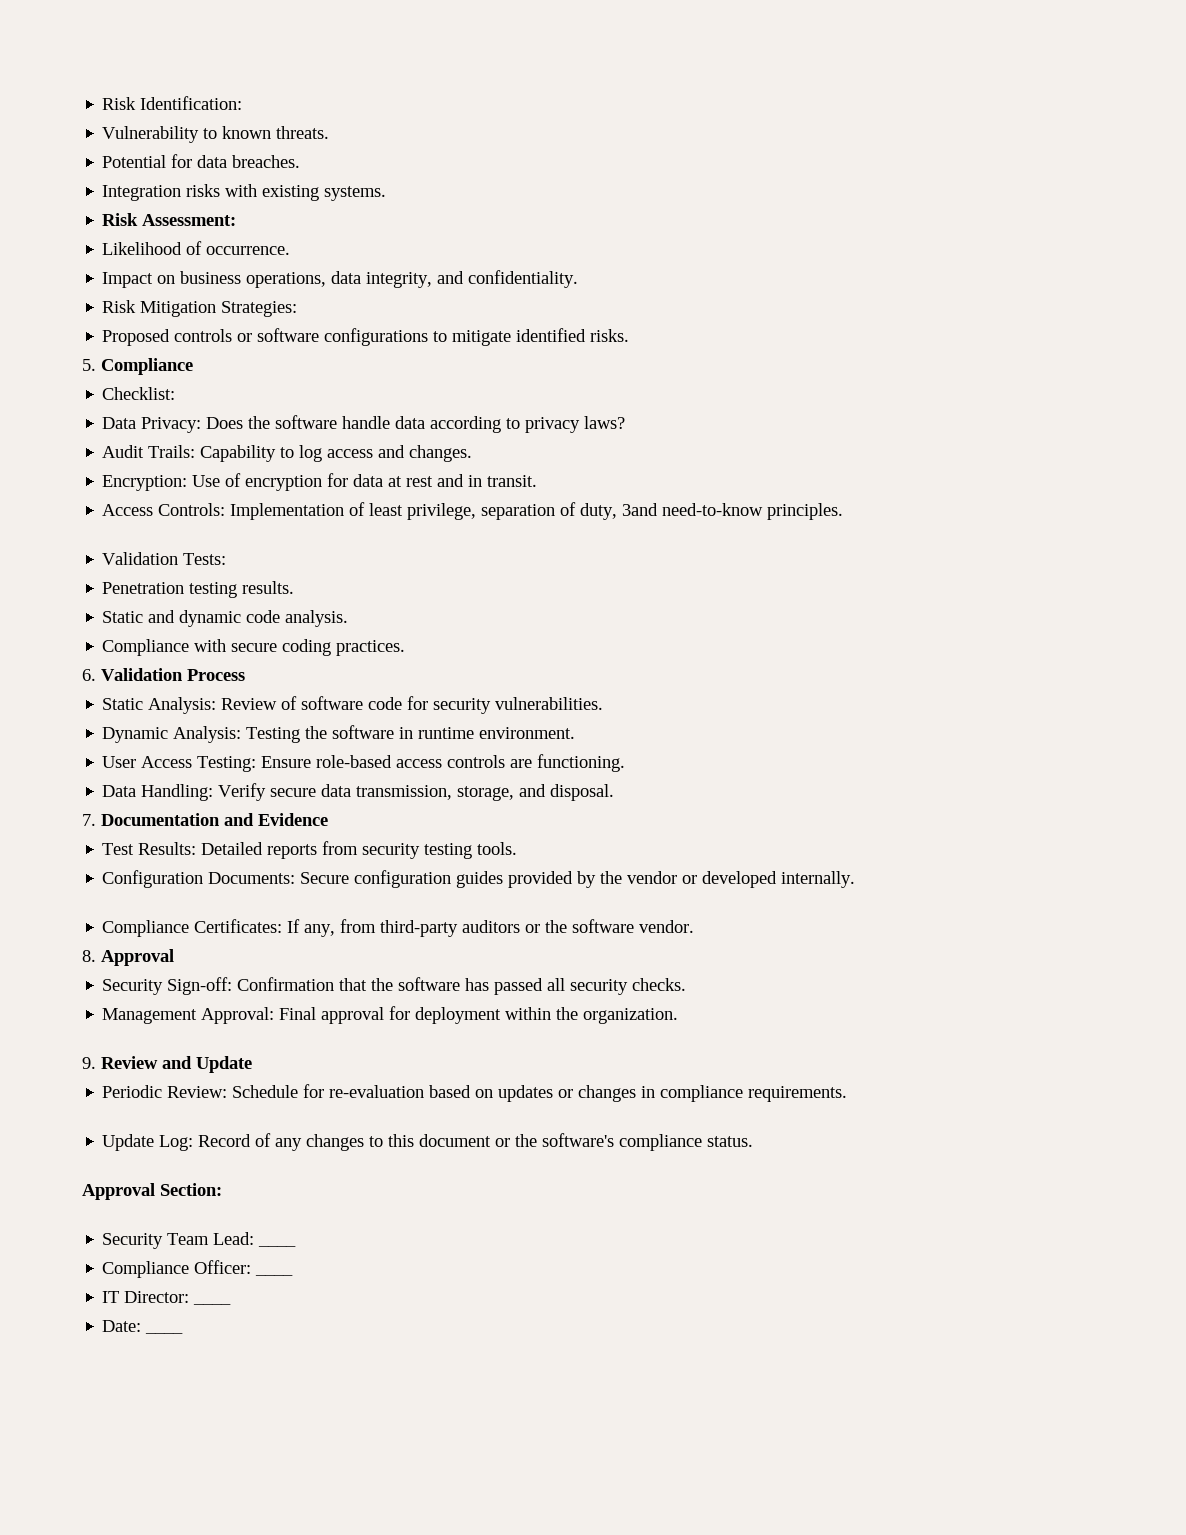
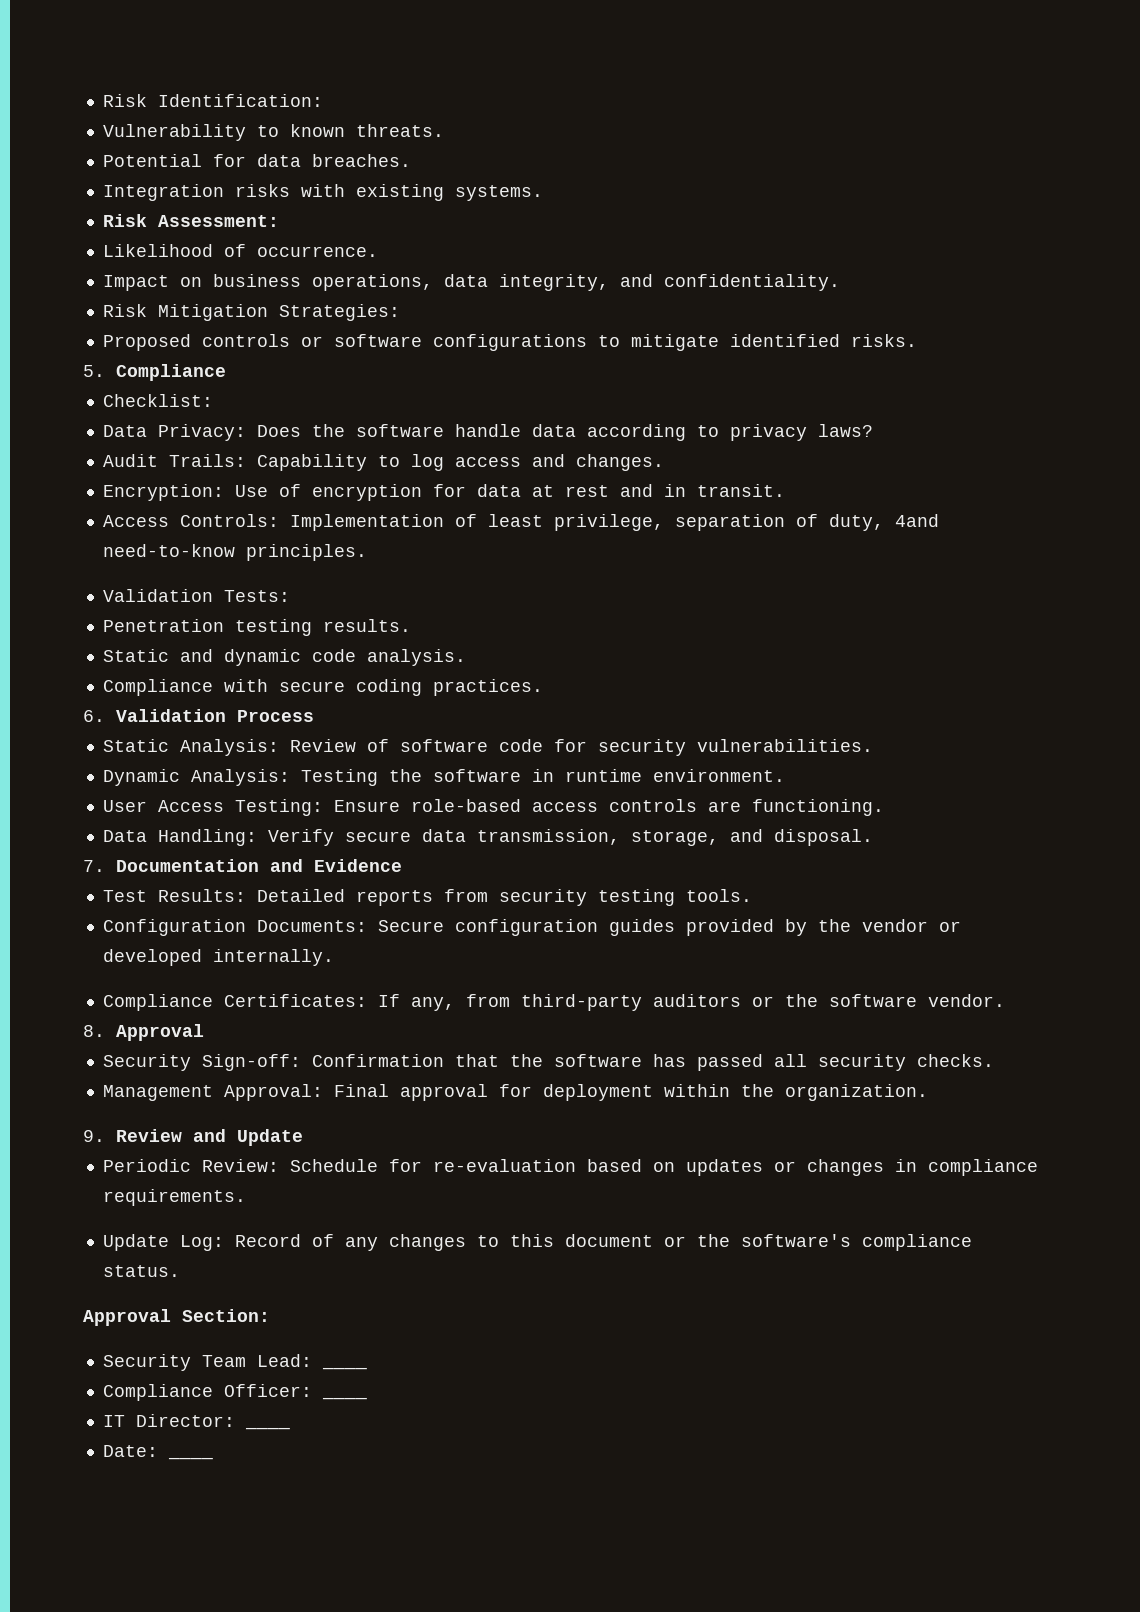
[622,503,659,516] 3and -> [894,514,939,527] 4and

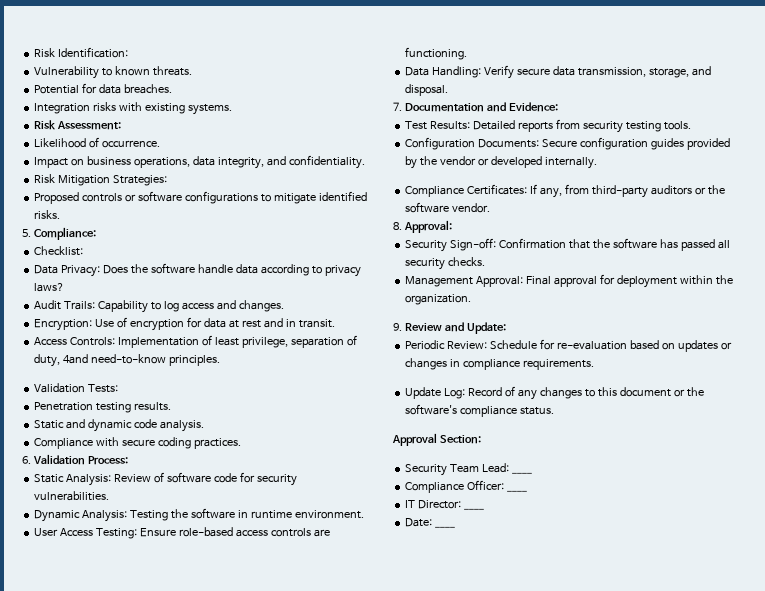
[116,364,226,381] Compliance -> [33,227,96,240] Compliance:
[237,710,314,722] Process -> [87,456,128,465] Process:
[314,859,402,872] Evidence -> [508,102,558,112] Evidence:
[116,1024,204,1041] Approval -> [403,220,452,233] Approval:
[237,1129,303,1146] Update -> [466,322,506,334] Update:

